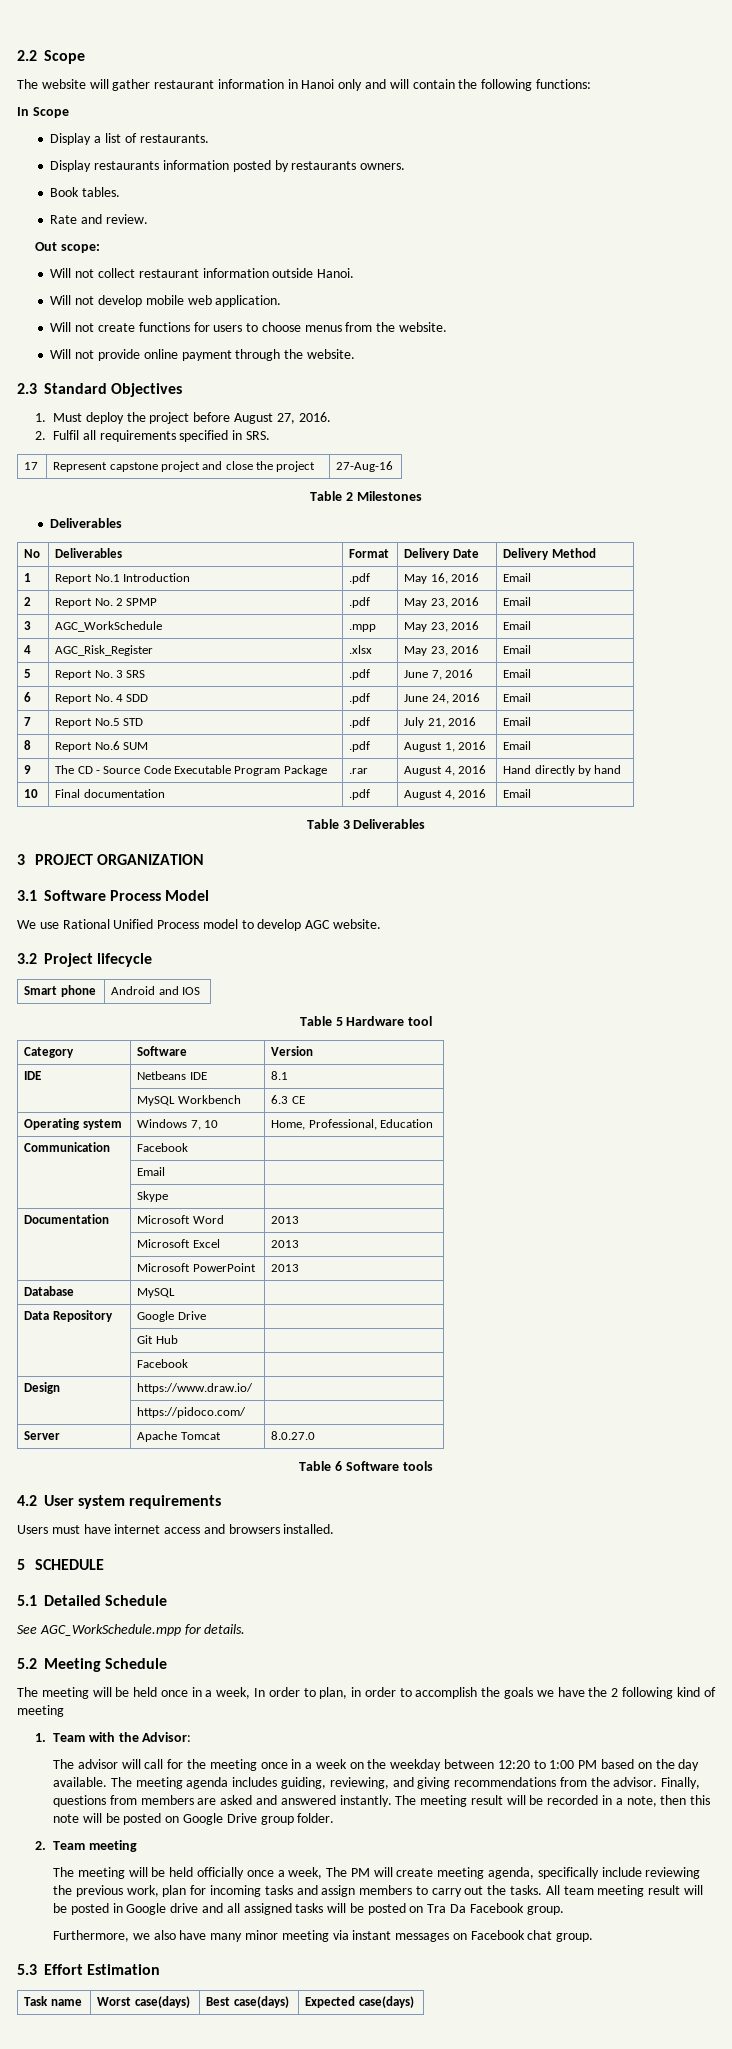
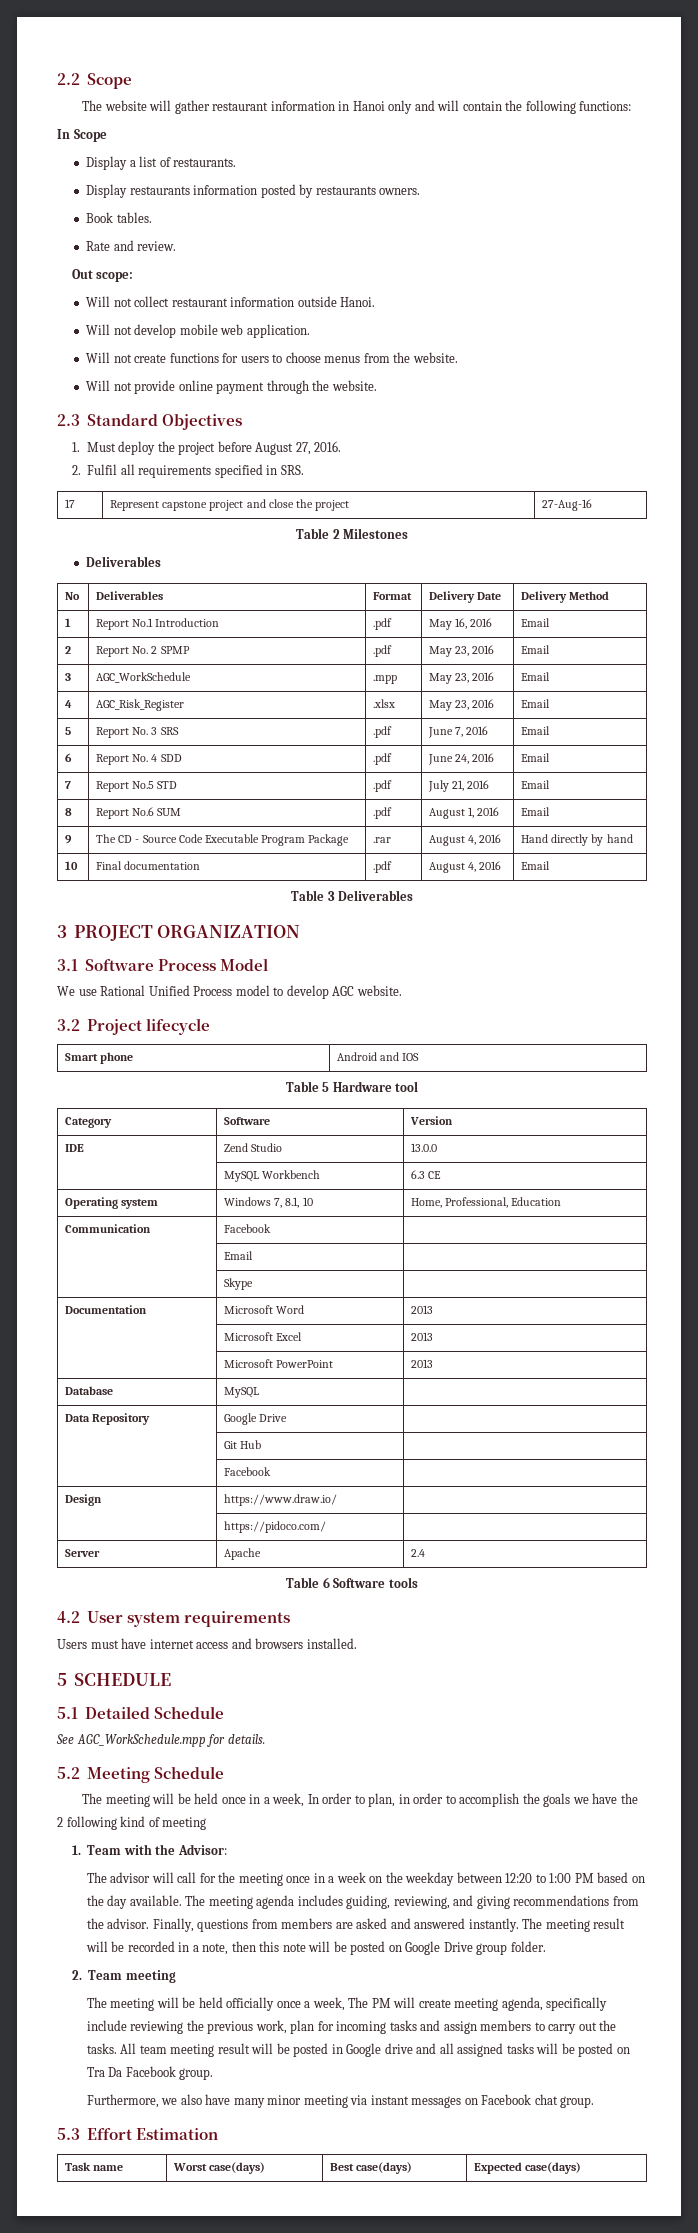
[137,1071,207,1080] [271,1071,289,1080] Netbeans IDE | 8.1 -> [224,1143,283,1152] [411,1143,438,1152] Zend Studio | 13.0.0
(201, 1125) none -> [285,1197,300,1208] 8.1,
[180,1432,221,1440] [271,1431,316,1440] Tomcat | 8.0.27.0 -> [411,1549,426,1557] | 2.4

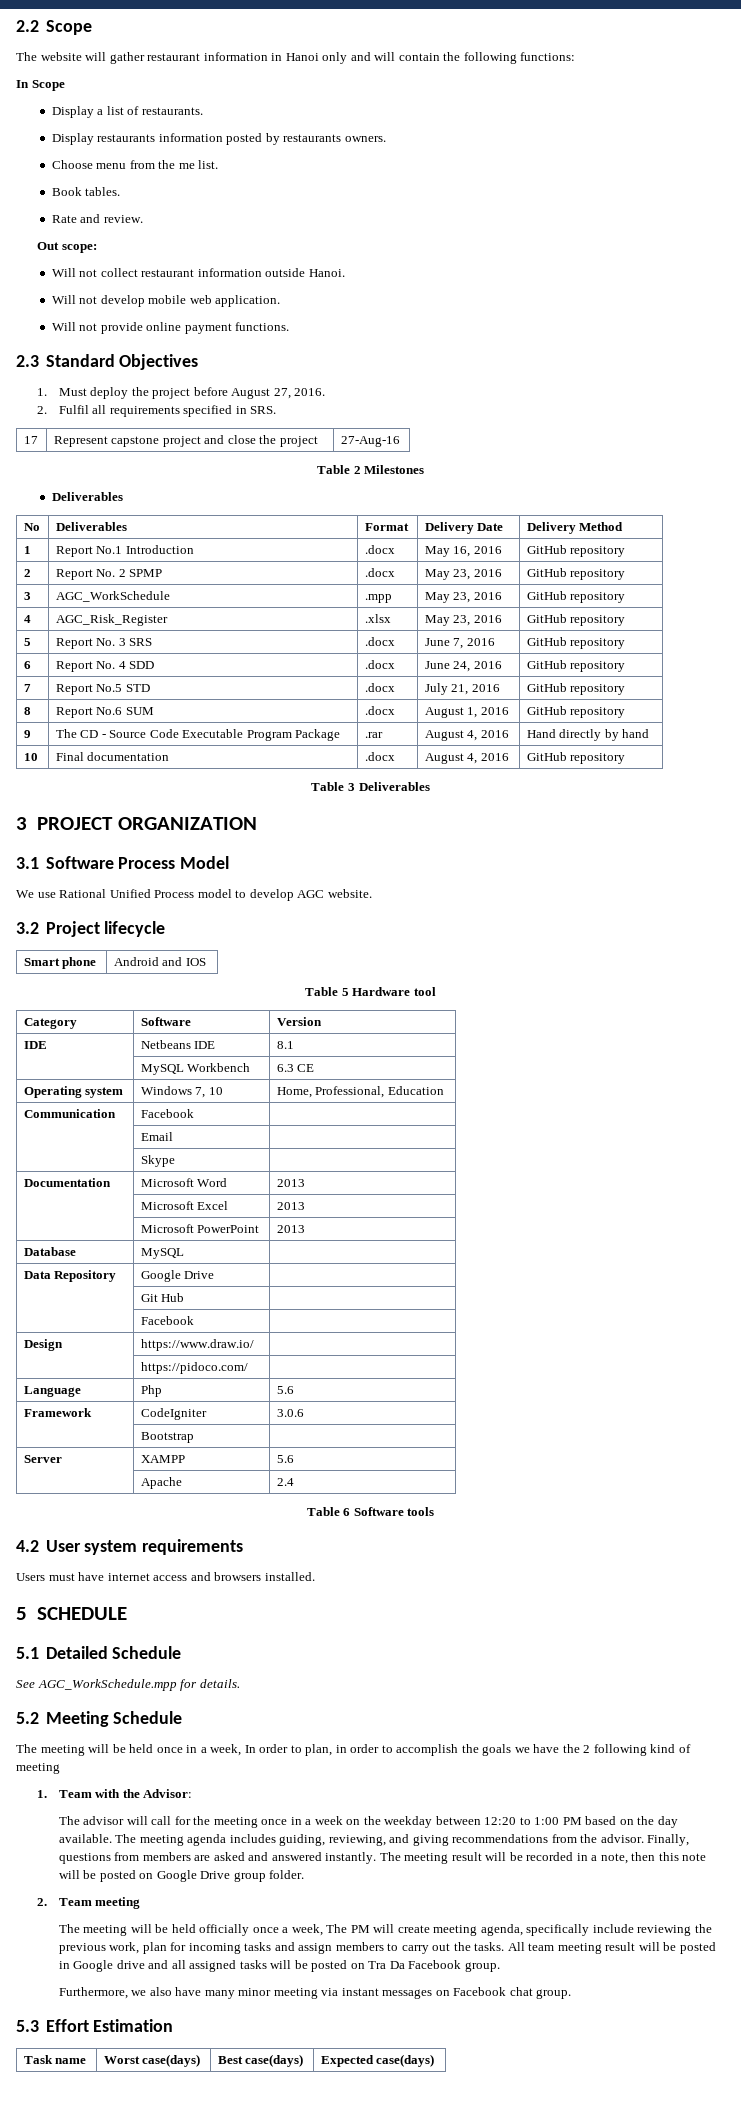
(421, 191) none -> [51,160,219,169] // Choose menu from the me list.
[86,352,458,363] // Will not create functions for users to choose menus from the website. -> (281, 301) none
[266,380,377,394] through the website. -> [235,322,290,331] functions.
[373,618,393,630] .pdf -> [364,545,395,554] .docx
[521,618,551,627] Email -> [526,545,626,557] GitHub repository
[373,645,393,657] [429,645,495,657] [521,645,551,654] .pdf | May 23, 2016 | Email -> [364,568,395,577] [424,569,502,580] [526,568,626,580] .docx | May 23, 2016 | GitHub repository
[521,672,551,681] Email -> [526,591,626,603] GitHub repository
[521,699,551,708] Email -> [526,614,626,626] GitHub repository
[373,726,393,738] .pdf -> [364,637,395,646] .docx
[521,726,551,735] Email -> [526,637,626,649] GitHub repository
[373,753,393,765] .pdf -> [364,660,395,669] .docx
[521,753,551,762] Email -> [526,660,626,672] GitHub repository
[373,780,393,792] .pdf -> [364,683,395,692] .docx
[521,780,551,789] Email -> [526,683,626,695] GitHub repository
[373,807,393,819] .pdf -> [364,706,395,715] .docx
[521,807,551,816] Email -> [526,706,626,718] GitHub repository
[373,861,393,873] [429,861,502,873] [521,861,551,870] .pdf | August 4, 2016 | Email -> [364,752,395,761] [424,753,509,764] [526,752,626,764] .docx | August 4, 2016 | GitHub repository
[224,1143,283,1152] [411,1143,438,1152] Zend Studio | 13.0.0 -> [140,1040,216,1049] [276,1041,294,1049] Netbeans IDE | 8.1
[285,1197,300,1208] 8.1, -> (206, 1092) none
(327, 1527) none -> [23,1386,81,1397] [140,1385,162,1397] [276,1386,294,1394] [23,1408,92,1417] [140,1408,207,1420] [276,1409,304,1417] [140,1432,194,1443] // Language | Php | 5.6 // Framework | CodeIgniter | 3.0.6 // | Bootstrap |
(101, 1553) none -> [140,1455,185,1463] [276,1455,294,1463] | XAMPP | 5.6 //

